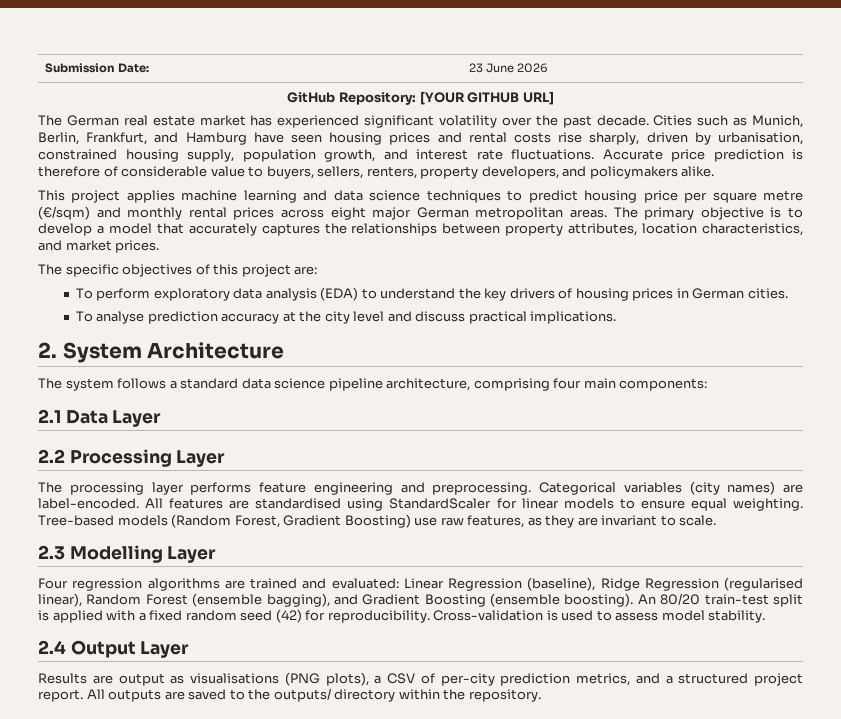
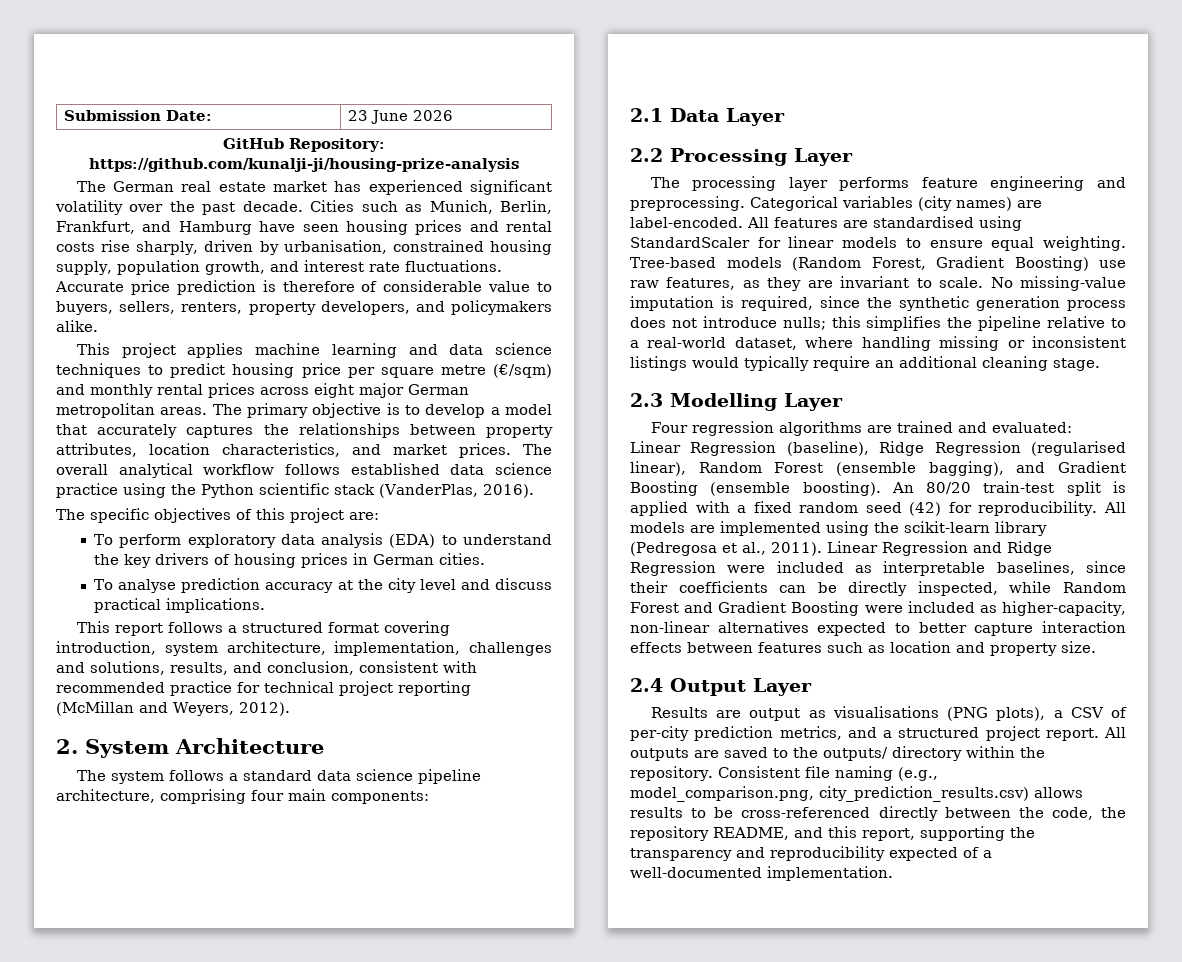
[419,91,554,105] [YOUR GITHUB URL] -> [89,158,519,172] https://github.com/kunalji-ji/housing-prize-analysis
(160, 246) none -> [523,444,552,455] [56,463,552,478] [56,483,534,498] The overall analytical workflow follows established data science practice using the Python scientific stack (VanderPlas, 2016).
(617, 317) none -> [76,621,450,636] [56,641,552,656] [56,661,477,675] [56,681,471,696] [56,701,290,716] // This report follows a structured format covering introduction, system architecture, implementation, challenges and solutions, results, and conclusion, consistent with recommended practice for technical project reporting (McMillan and Weyers, 2012).
(717, 520) none -> [990,276,1126,291] [630,296,1126,311] [630,316,1126,331] [630,336,1126,351] [630,356,1100,371] No missing-value imputation is required, since the synthetic generation process does not introduce nulls; this simplifies the pipeline relative to a real-world dataset, where handling missing or inconsistent listings would typically require an additional cleaning stage.
[433,610,766,623] Cross-validation is used to assess model stability. -> [1104,502,1126,513] [630,521,1047,536] [630,541,1052,556] [630,561,1126,576] [630,581,1126,596] [630,601,1127,616] [630,621,1126,636] [630,641,1096,656] All models are implemented using the scikit-learn library (Pedregosa et al., 2011). Linear Regression and Ridge Regression were included as interpretable baselines, since their coefficients can be directly inspected, while Random Forest and Gradient Boosting were included as higher-capacity, non-linear alternatives expected to better capture interaction effects between features such as location and property size.
(541, 695) none -> [717,766,938,781] [630,786,1083,802] [630,806,1126,821] [630,826,1035,841] [630,846,992,861] [630,866,893,881] Consistent file naming (e.g., model_comparison.png, city_prediction_results.csv) allows results to be cross-referenced directly between the code, the repository README, and this report, supporting the transparency and reproducibility expected of a well-documented implementation.

